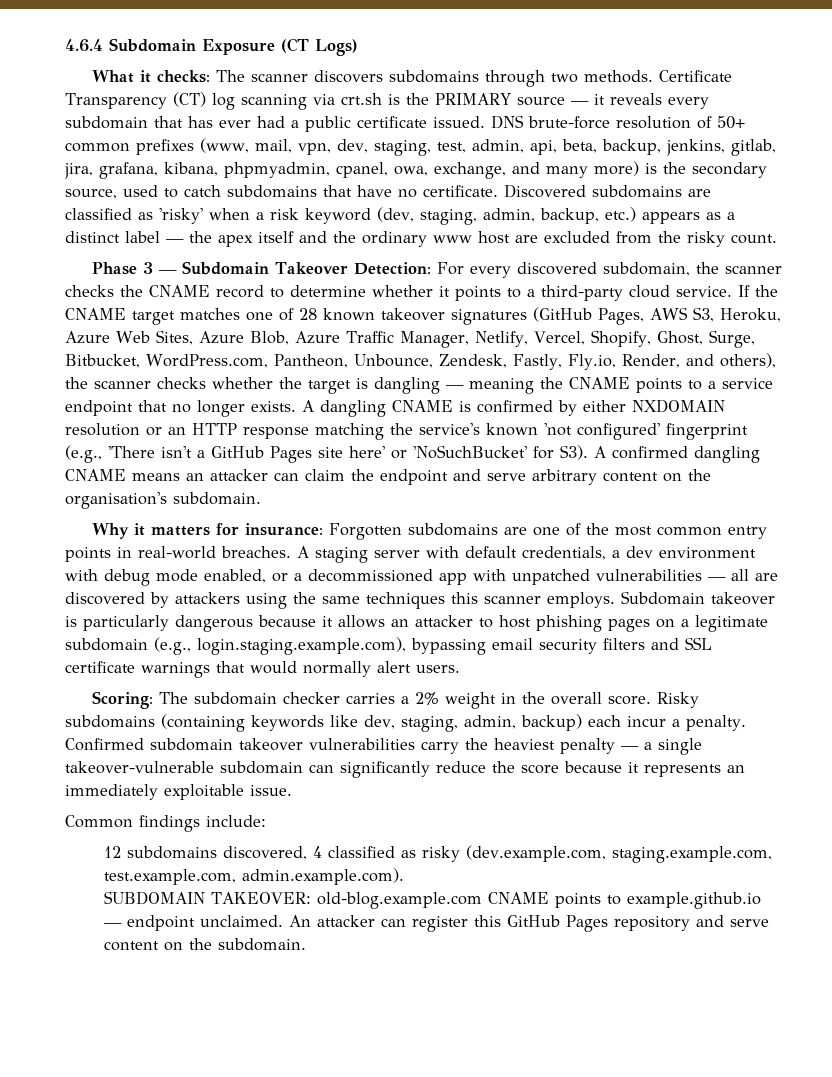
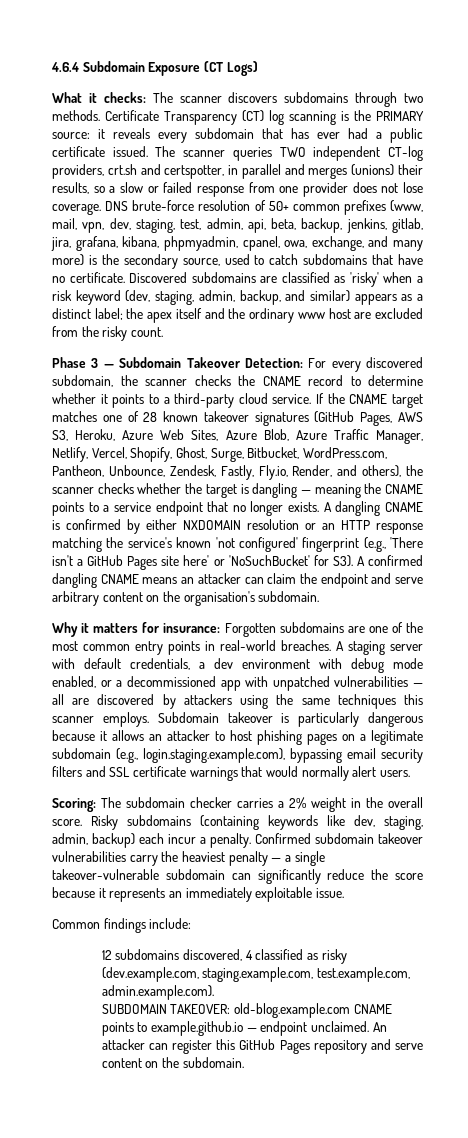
[312,93,382,105] via crt.sh -> (336, 118) none
[516,96,589,106] source — -> [52,132,90,139] source:
(485, 122) none -> [155,146,424,161] [52,164,423,179] [52,182,424,197] [52,203,101,215] The scanner queries TWO independent CT-log providers, crt.sh and certspotter, in parallel and merges (unions) their results, so a slow or failed response from one provider does not lose coverage.
[604,207,636,222] etc.) -> [285,290,350,302] and similar)
[125,231,184,243] label — -> [94,308,123,320] label;

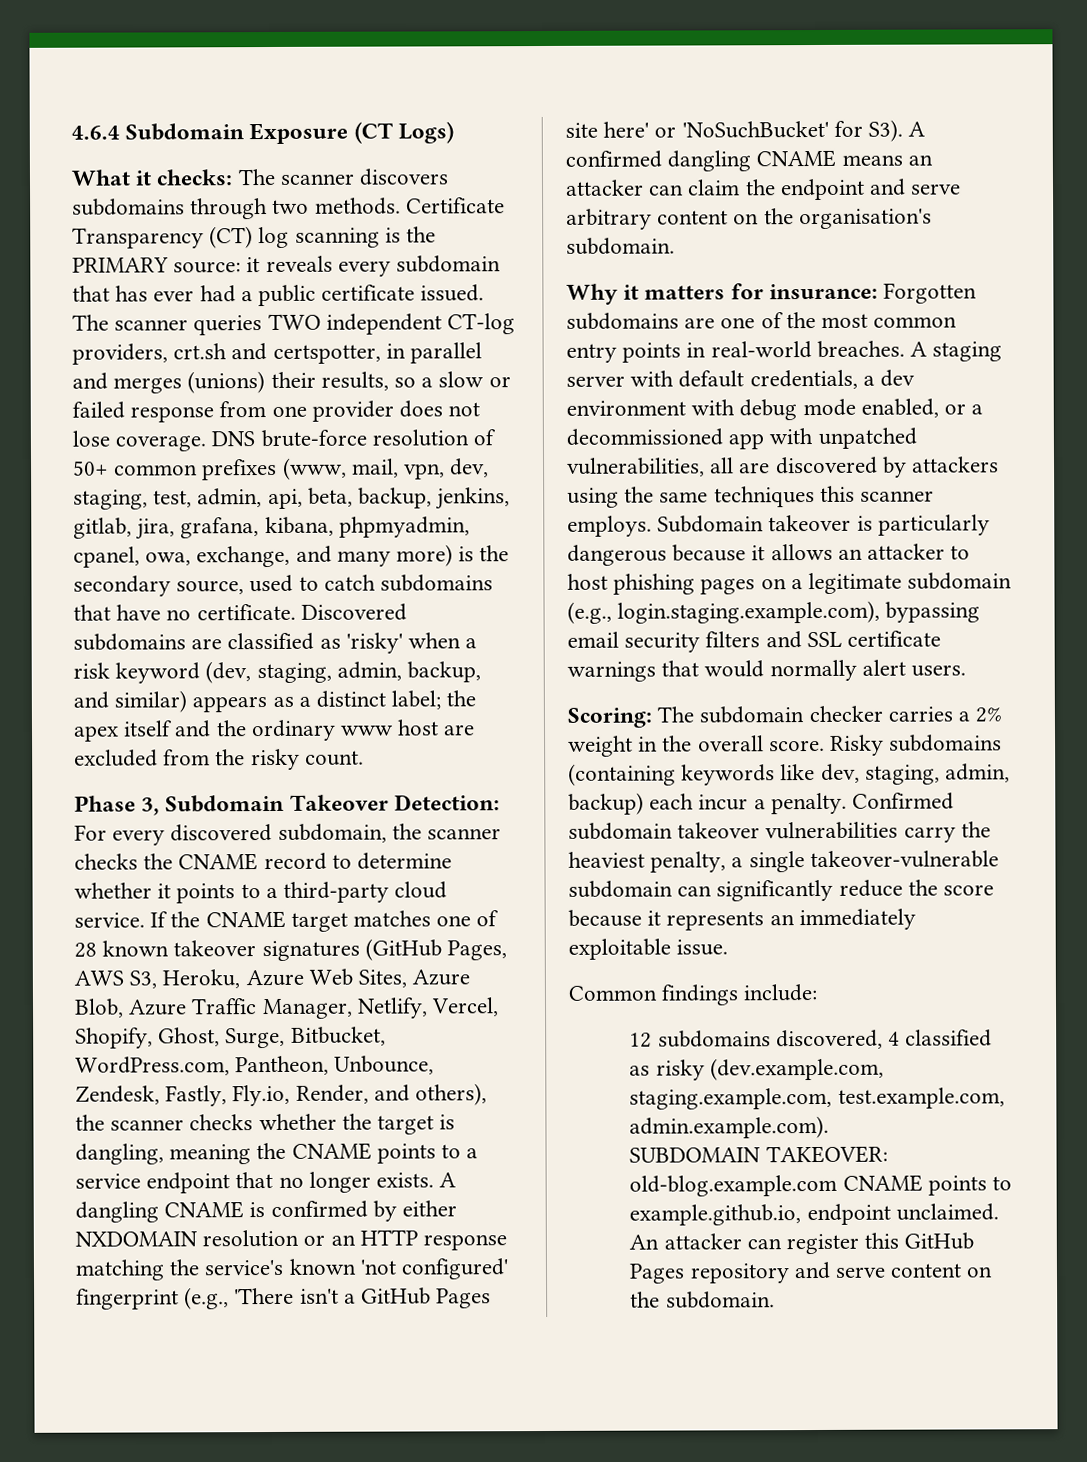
[91,358,114,368] 3 — -> [141,797,161,816] 3,
[252,483,311,498] dangling — -> [75,1143,164,1165] dangling,
[334,676,423,687] vulnerabilities — -> [566,457,705,477] vulnerabilities,
[228,851,282,866] penalty — -> [650,851,727,873] penalty,
[151,1021,257,1036] example.github.io — -> [629,1204,802,1226] example.github.io,

